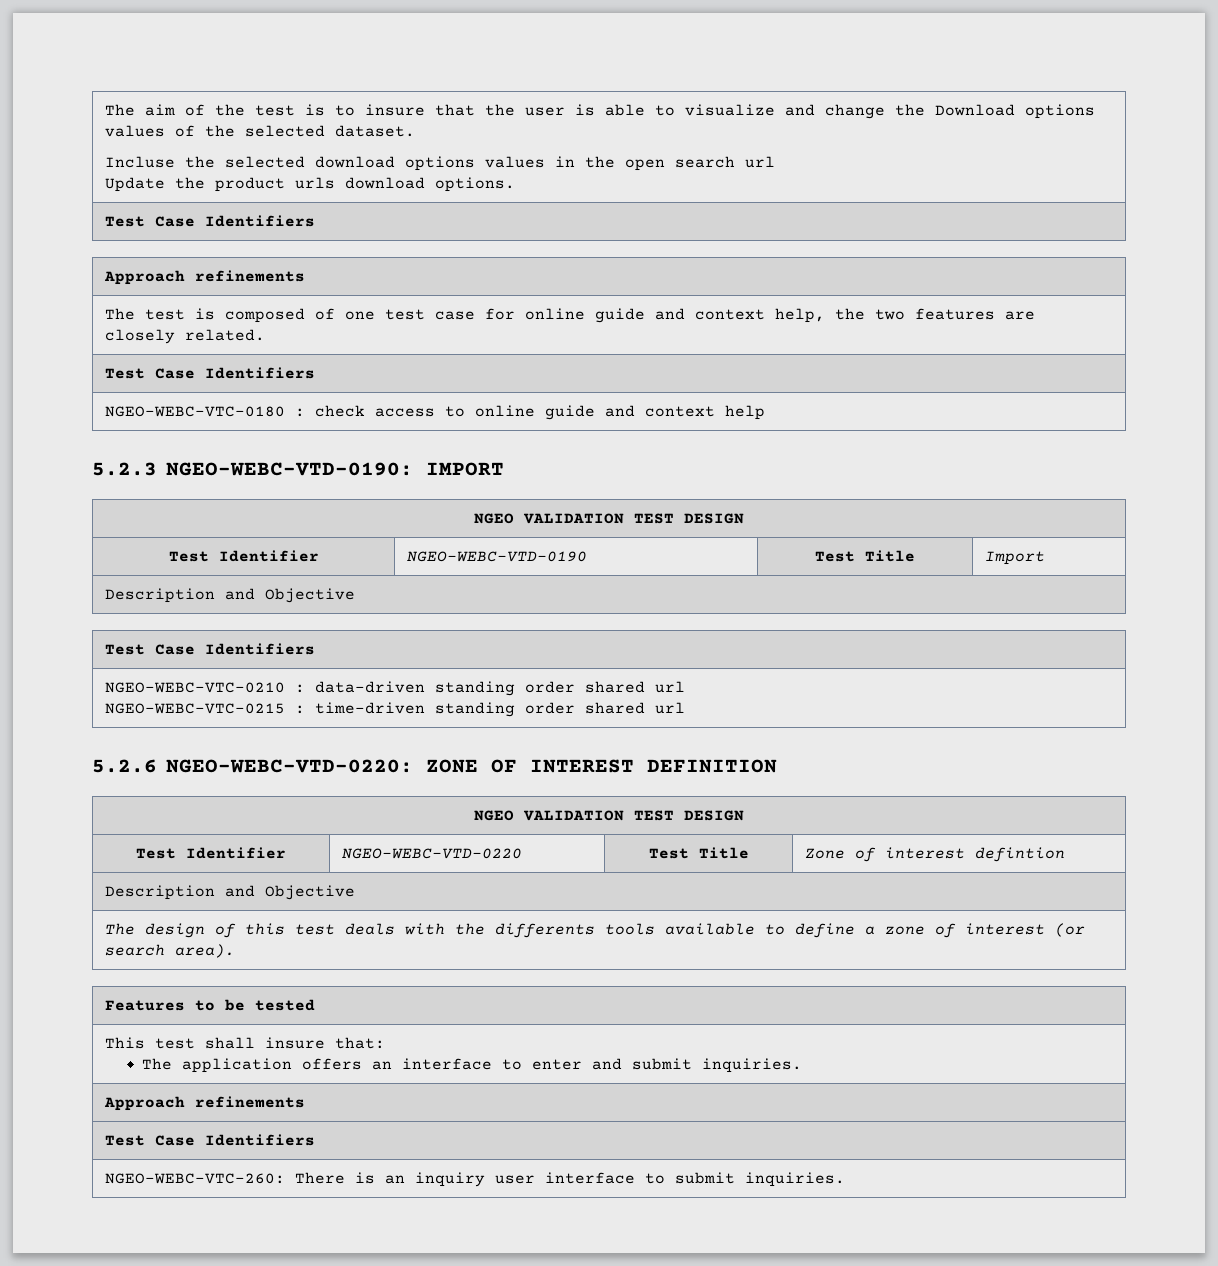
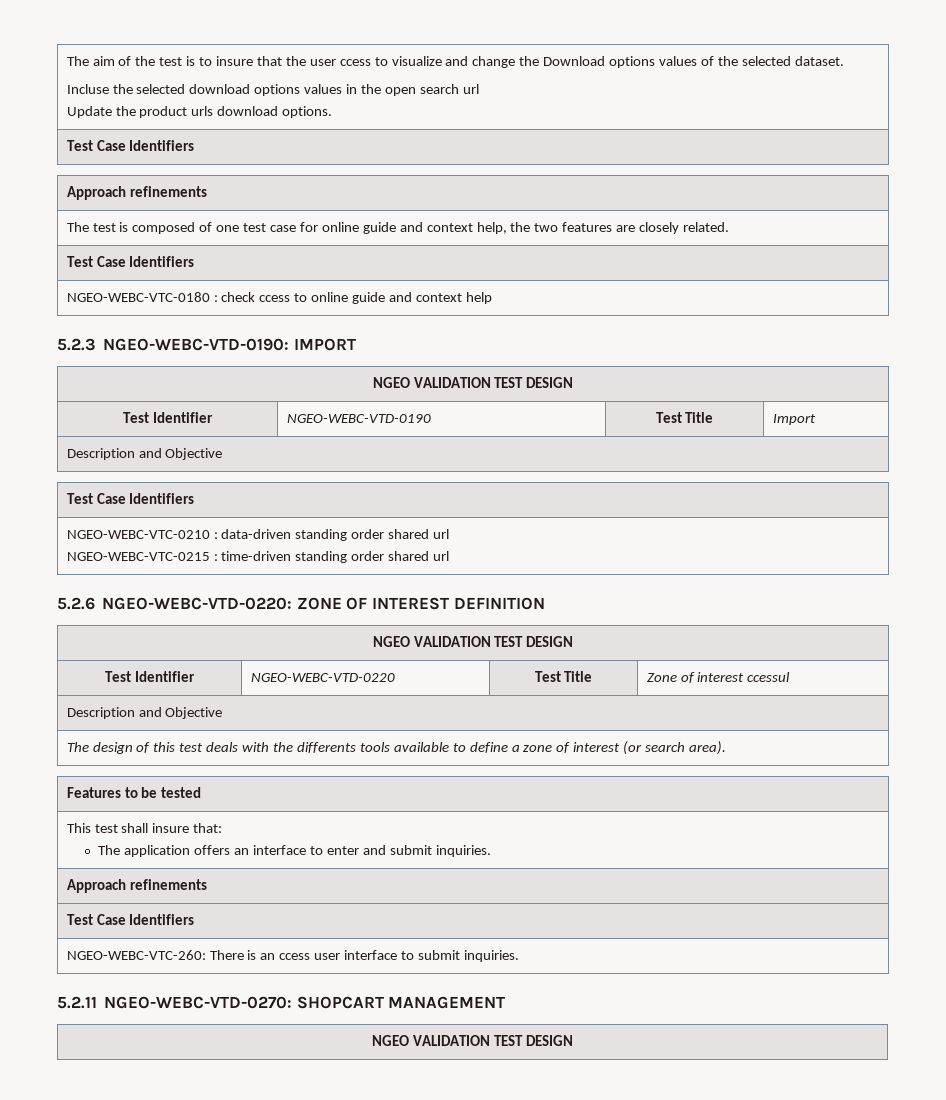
[574,104,645,116] is able -> [339,59,371,66] ccess
[374,408,435,417] access -> [259,295,291,302] ccess
[974,847,1065,862] defintion -> [747,672,791,682] ccessul
[414,1172,485,1187] inquiry -> [279,953,311,960] ccess
(845, 1179) none -> [57,996,506,1009] [372,1035,573,1046] // 5.2.11 NGEO-WEBC-VTD-0270: SHOPCART MANAGEMENT // NGEO VALIDATION TEST DESIGN

